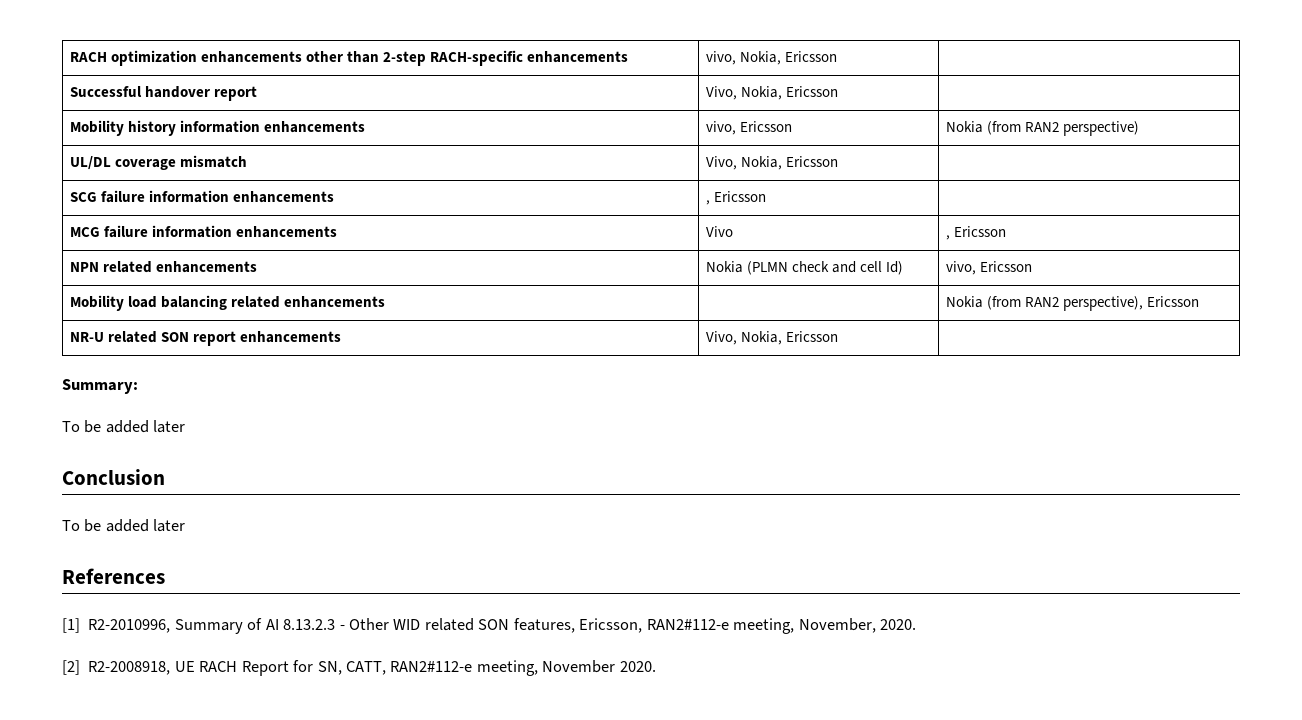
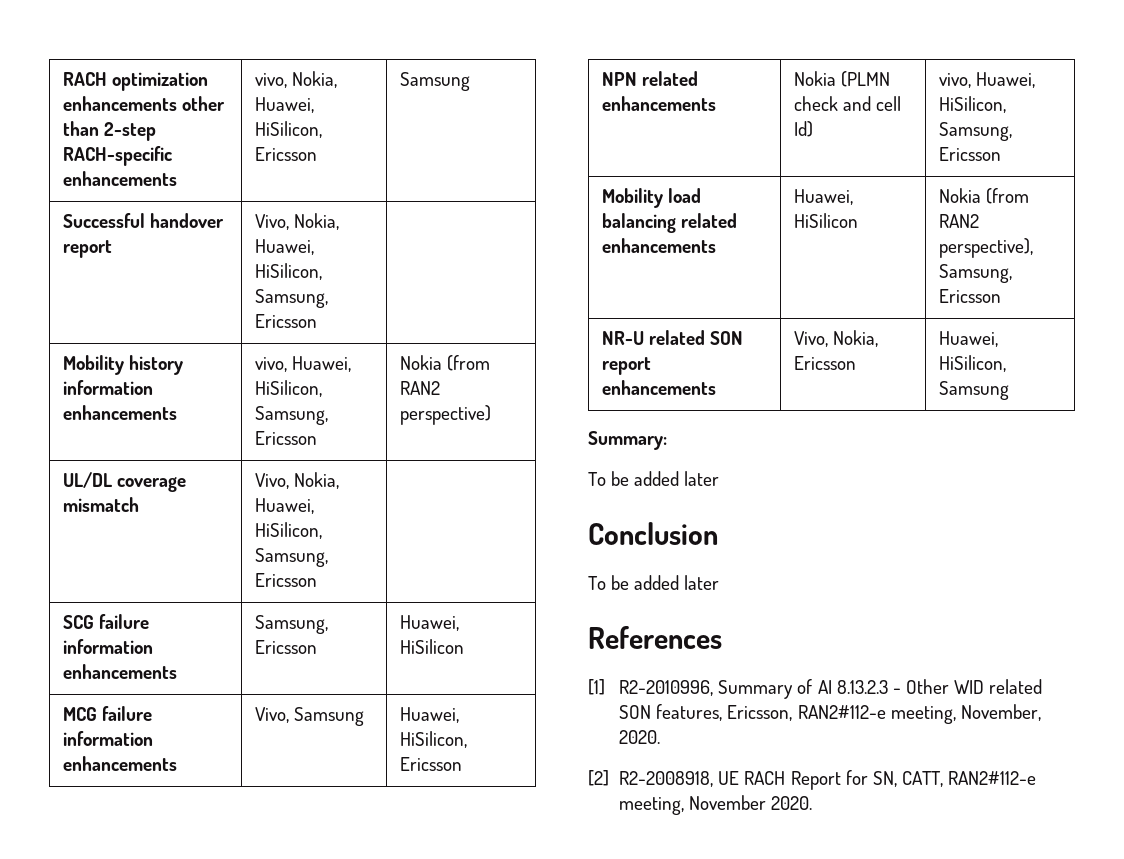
[785,51,838,62] Ericsson | -> [254,97,314,113] [254,121,322,138] [254,147,317,161] [399,72,470,91] Huawei, HiSilicon, Ericsson | Samsung
(783, 93) none -> [254,239,314,255] [254,263,322,280] [254,289,328,308] Huawei, HiSilicon, Samsung,
(737, 128) none -> [291,356,351,372] [254,380,322,397] [254,406,328,425] Huawei, HiSilicon, Samsung,
(783, 163) none -> [254,498,314,514] [254,522,322,539] [254,548,328,567] Huawei, HiSilicon, Samsung,
[706,191,767,205] , Ericsson | -> [254,615,328,634] [254,640,317,654] [399,615,459,631] [399,639,464,654] Samsung, Ericsson | Huawei, HiSilicon
[706,226,734,237] [946,235,951,240] Vivo | , -> [254,707,364,726] [399,707,459,723] [399,731,467,748] Vivo, Samsung | Huawei, HiSilicon,
(977, 268) none -> [975,72,1035,88] [938,96,1006,113] [938,122,1012,141] Huawei, HiSilicon, Samsung,
(386, 302) none -> [793,189,853,205] [793,213,858,228] Huawei, HiSilicon
(1144, 303) none -> [938,264,1012,283] Samsung,
(839, 336) none -> [938,331,998,347] [938,355,1006,372] [938,381,1009,400] Huawei, HiSilicon, Samsung

